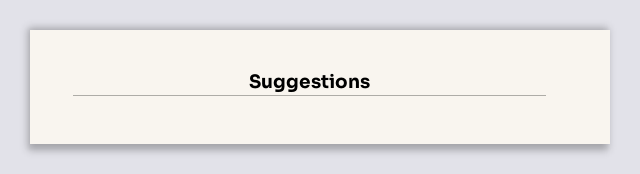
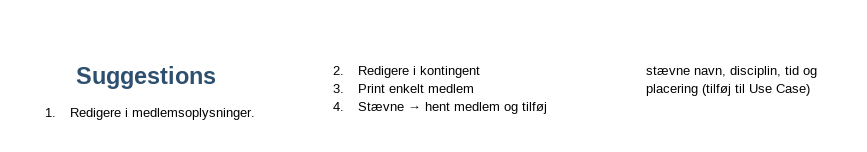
(370, 83) none -> [44,108,255,120] [332,66,480,78] [332,84,474,93] [332,102,547,114] [645,66,817,78] [645,84,810,96] // 1. Redigere i medlemsoplysninger. // 2. Redigere i kontingent // 3. Print enkelt medlem // 4. Stævne → hent medlem og tilføj stævne navn, disciplin, tid og placering (tilføj til Use Case)

